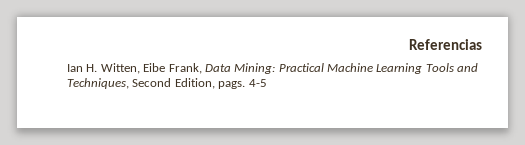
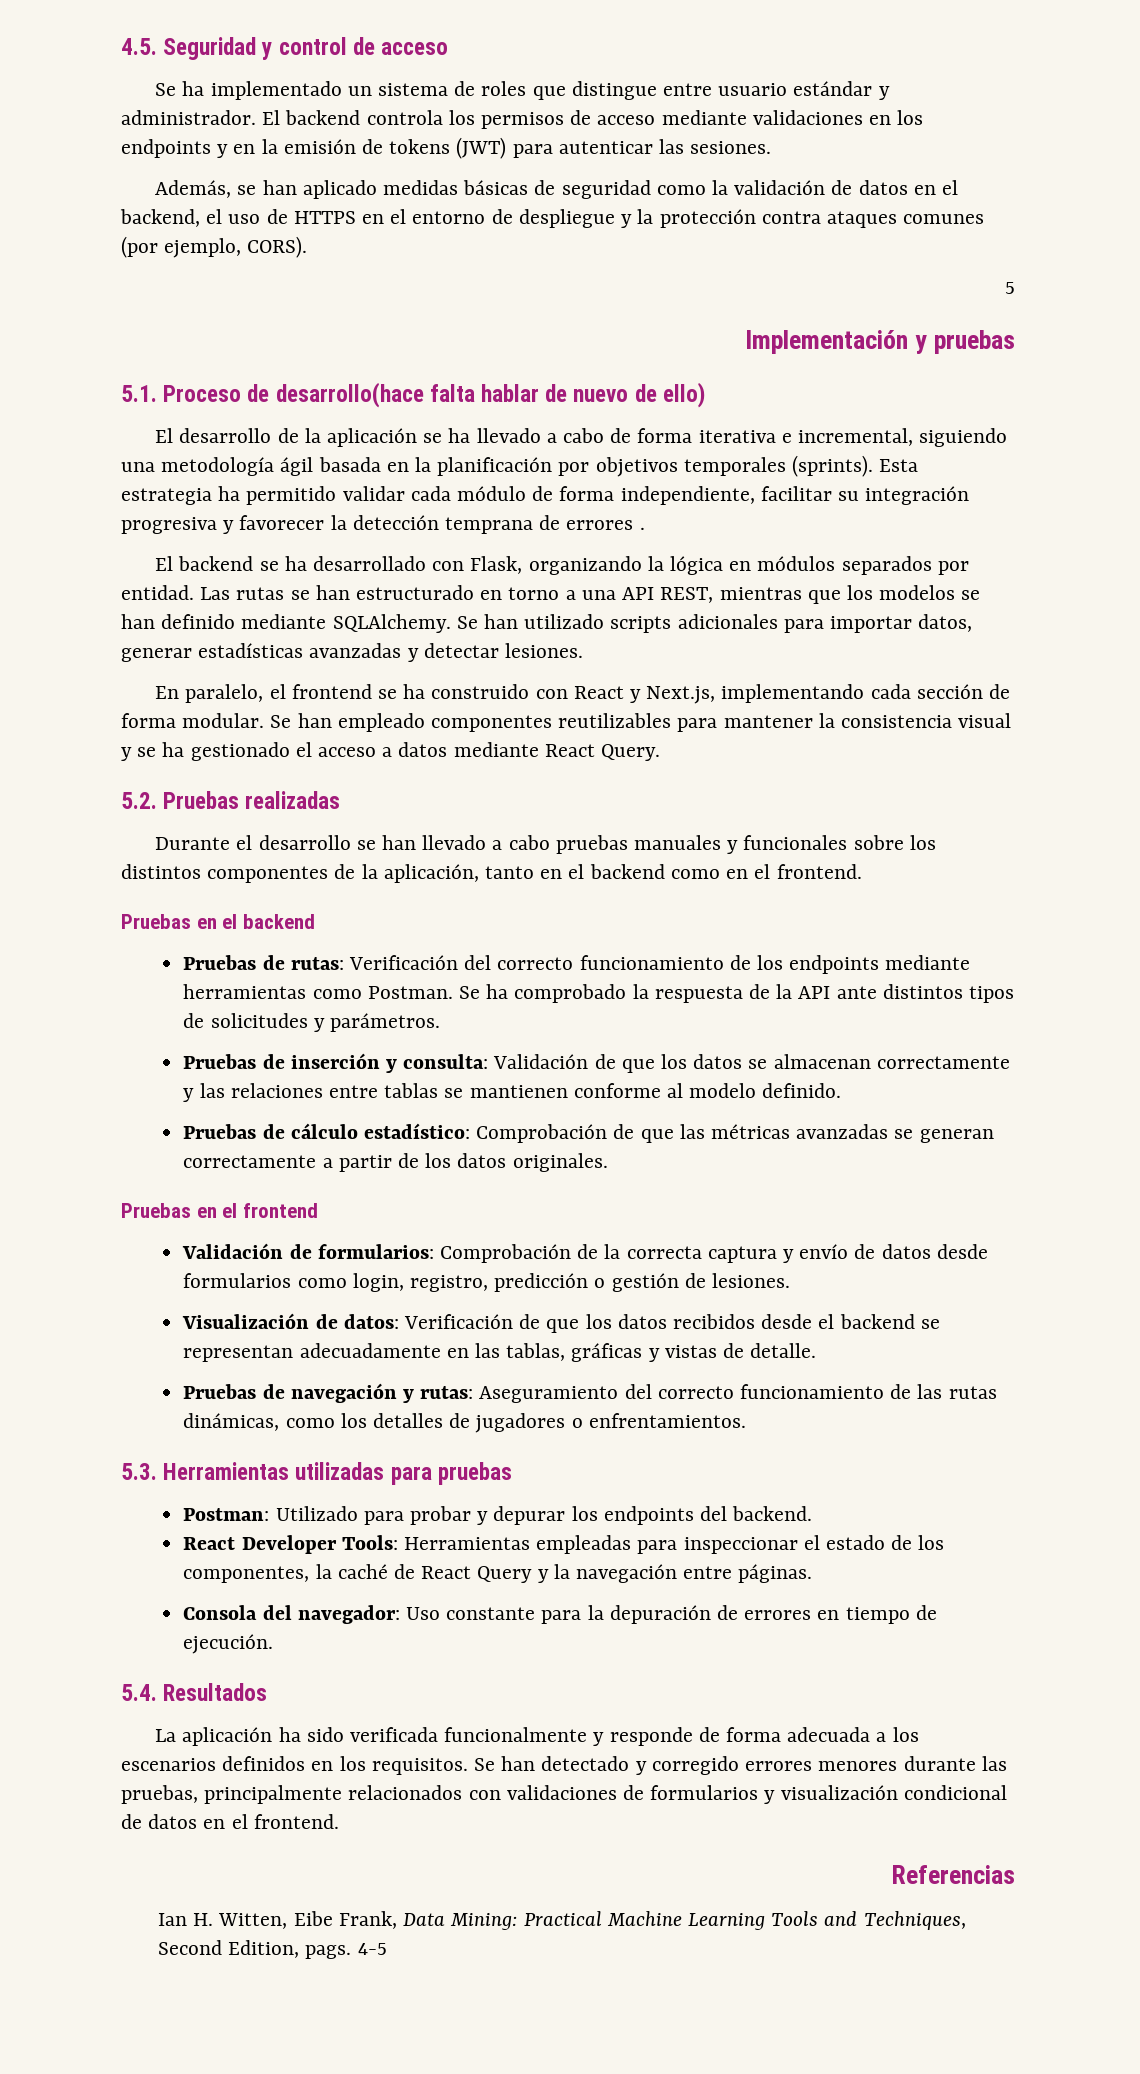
(409, 44) none -> [121,37,449,60] [155,81,890,100] [121,110,924,129] [121,137,772,159] [155,180,959,199] [120,209,985,228] [121,236,308,258] [1005,282,1015,294] [744,330,1015,354] [121,382,705,408] [155,428,1008,447] [121,455,919,477] [121,486,970,505] [121,515,645,534] [155,556,969,575] [121,585,981,604] [121,614,973,633] [121,643,584,662] [155,684,1011,704] [121,713,1012,732] [121,742,661,761] [121,791,341,809] [155,835,936,854] [121,864,862,883] [121,914,315,929] [183,955,971,974] [183,984,1015,1003] [183,1013,440,1032] [183,1053,1010,1073] [183,1083,842,1102] [183,1123,994,1143] [183,1153,608,1172] [121,1203,318,1218] [182,1243,988,1263] [183,1273,791,1292] [182,1313,940,1333] [183,1343,817,1362] [183,1383,997,1403] [183,1413,746,1433] [121,1462,512,1485] [183,1506,813,1525] [183,1535,945,1554] [183,1564,813,1583] [183,1605,937,1624] [183,1634,274,1654] [121,1683,268,1701] [155,1727,919,1746] [121,1756,1007,1775] [121,1785,1007,1804] [121,1814,339,1829] 4.5. Seguridad y control de acceso // Se ha implementado un sistema de roles que distingue entre usuario estándar y administrador. El backend controla los permisos de acceso mediante validaciones en los endpoints y en la emisión de tokens (JWT) para autenticar las sesiones. // Además, se han aplicado medidas básicas de seguridad como la validación de datos en el backend, el uso de HTTPS en el entorno de despliegue y la protección contra ataques comunes (por ejemplo, CORS). // 5 // Implementación y pruebas // 5.1. Proceso de desarrollo(hace falta hablar de nuevo de ello) // El desarrollo de la aplicación se ha llevado a cabo de forma iterativa e incremental, siguiendo una metodología ágil basada en la planificación por objetivos temporales (sprints). Esta estrategia ha permitido validar cada módulo de forma independiente, facilitar su integración progresiva y favorecer la detección temprana de errores . // El backend se ha desarrollado con Flask, organizando la lógica en módulos separados por entidad. Las rutas se han estructurado en torno a una API REST, mientras que los modelos se han definido mediante SQLAlchemy. Se han utilizado scripts adicionales para importar datos, generar estadísticas avanzadas y detectar lesiones. // En paralelo, el frontend se ha construido con React y Next.js, implementando cada sección de forma modular. Se han empleado componentes reutilizables para mantener la consistencia visual y se ha gestionado el acceso a datos mediante React Query. // 5.2. Pruebas realizadas // Durante el desarrollo se han llevado a cabo pruebas manuales y funcionales sobre los distintos componentes de la aplicación, tanto en el backend como en el frontend. // Pruebas en el backend // Pruebas de rutas: Verificación del correcto funcionamiento de los endpoints mediante herramientas como Postman. Se ha comprobado la respuesta de la API ante distintos tipos de solicitudes y parámetros. // Pruebas de inserción y consulta: Validación de que los datos se almacenan correctamente y las relaciones entre tablas se mantienen conforme al modelo definido. // Pruebas de cálculo estadístico: Comprobación de que las métricas avanzadas se generan correctamente a partir de los datos originales. // Pruebas en el frontend // Validación de formularios: Comprobación de la correcta captura y envío de datos desde formularios como login, registro, predicción o gestión de lesiones. // Visualización de datos: Verificación de que los datos recibidos desde el backend se representan adecuadamente en las tablas, gráficas y vistas de detalle. // Pruebas de navegación y rutas: Aseguramiento del correcto funcionamiento de las rutas dinámicas, como los detalles de jugadores o enfrentamientos. // 5.3. Herramientas utilizadas para pruebas // Postman: Utilizado para probar y depurar los endpoints del backend. // React Developer Tools: Herramientas empleadas para inspeccionar el estado de los componentes, la caché de React Query y la navegación entre páginas. // Consola del navegador: Uso constante para la depuración de errores en tiempo de ejecución. // 5.4. Resultados // La aplicación ha sido verificada funcionalmente y responde de forma adecuada a los escenarios definidos en los requisitos. Se han detectado y corregido errores menores durante las pruebas, principalmente relacionados con validaciones de formularios y visualización condicional de datos en el frontend. //

